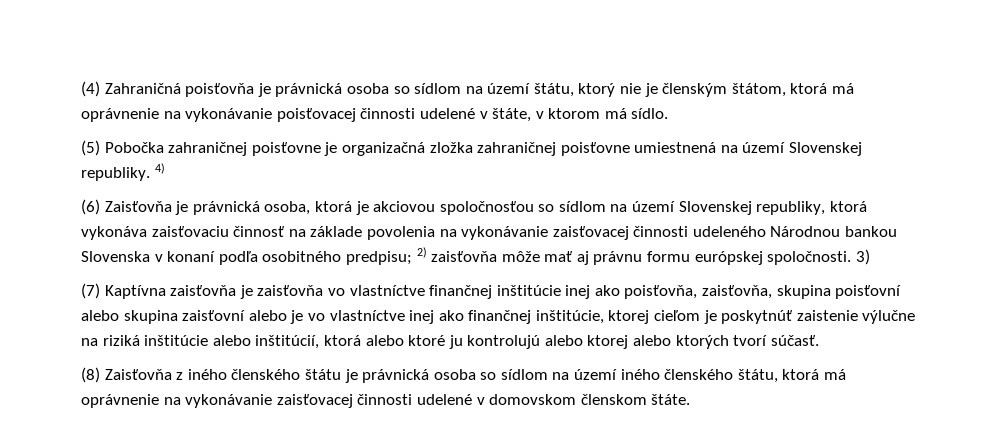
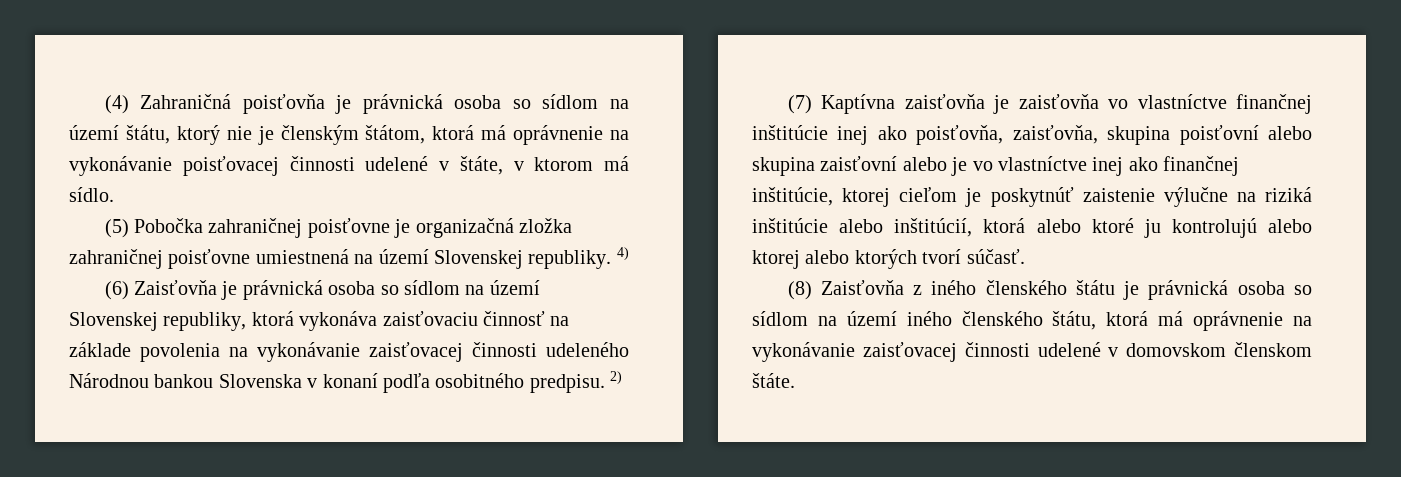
[264,201,534,215] osoba, ktorá je akciovou spoločnosťou -> [328,281,376,295] osoba
[345,251,412,265] predpisu; -> [529,374,605,393] predpisu.
[431,249,870,265] zaisťovňa môže mať aj právnu formu európskej spoločnosti. 3) -> (623, 377) none

